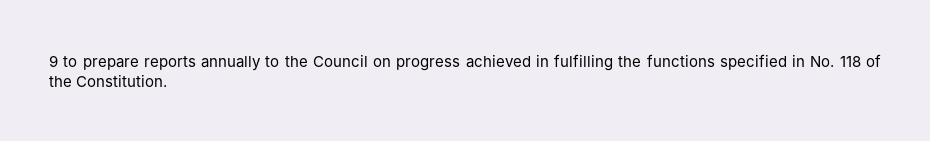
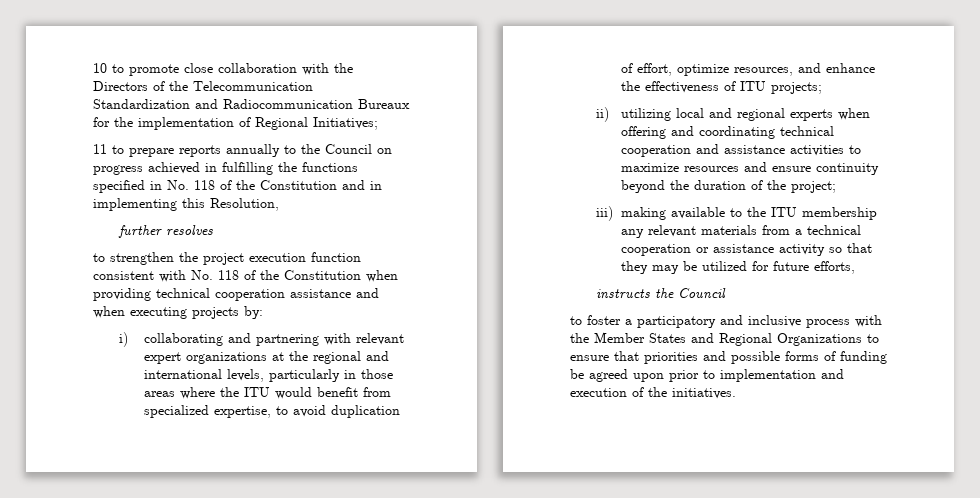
[49,55,58,67] 9 -> [93,63,353,76] [93,81,313,91] [93,99,410,109] [93,117,378,130] [93,144,107,154] 10 to promote close collaboration with the Directors of the Telecommunication Standardization and Radiocommunication Bureaux for the implementation of Regional Initiatives; // 11
[76,74,168,87] Constitution. -> [260,180,382,190] [93,198,279,211] [117,225,213,238] [93,252,361,265] [93,270,398,282] [93,288,379,301] [93,306,263,319] [118,332,405,347] [144,351,390,364] [144,369,394,382] [144,387,392,399] [144,405,401,418] [621,63,876,76] [621,81,823,94] [595,107,871,122] [621,126,835,139] [621,144,862,157] [621,162,880,175] [621,180,837,193] [595,206,878,221] [621,225,862,238] [621,243,873,256] [621,261,856,274] [595,288,726,299] [570,315,882,328] [570,332,879,346] [570,351,887,364] [570,369,844,382] [570,387,736,399] Constitution and in implementing this Resolution, // further resolves // to strengthen the project execution function consistent with No. 118 of the Constitution when providing technical cooperation assistance and when executing projects by: // i) collaborating and partnering with relevant expert organizations at the regional and international levels, particularly in those areas where the ITU would benefit from specialized expertise, to avoid duplication of effort, optimize resources, and enhance the effectiveness of ITU projects; // ii) utilizing local and regional experts when offering and coordinating technical cooperation and assistance activities to maximize resources and ensure continuity beyond the duration of the project; // iii) making available to the ITU membership any relevant materials from a technical cooperation or assistance activity so that they may be utilized for future efforts, // instructs the Council // to foster a participatory and inclusive process with the Member States and Regional Organizations to ensure that priorities and possible forms of funding be agreed upon prior to implementation and execution of the initiatives.

